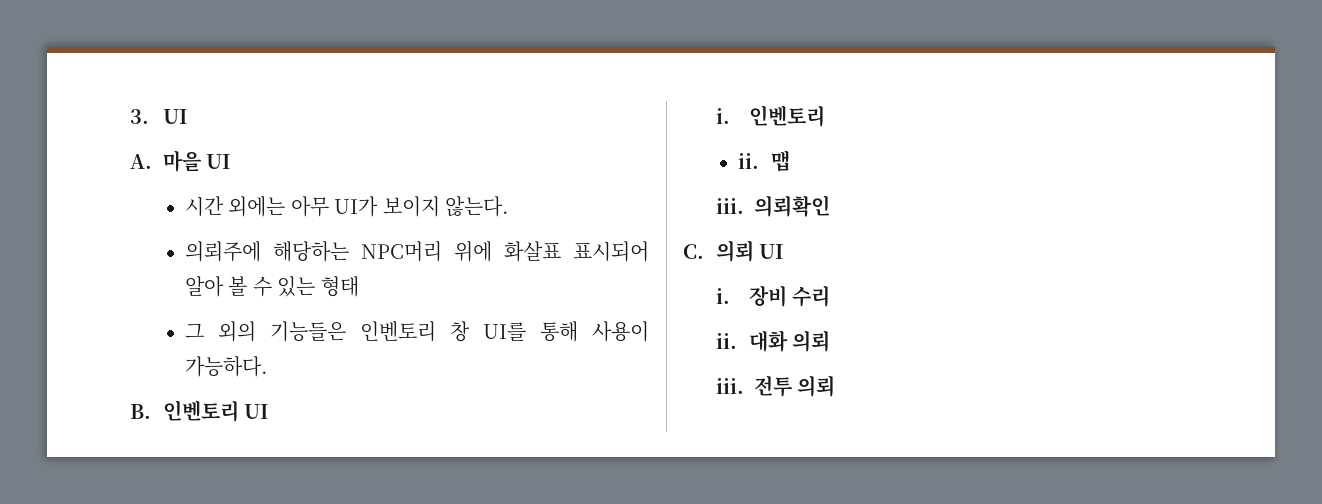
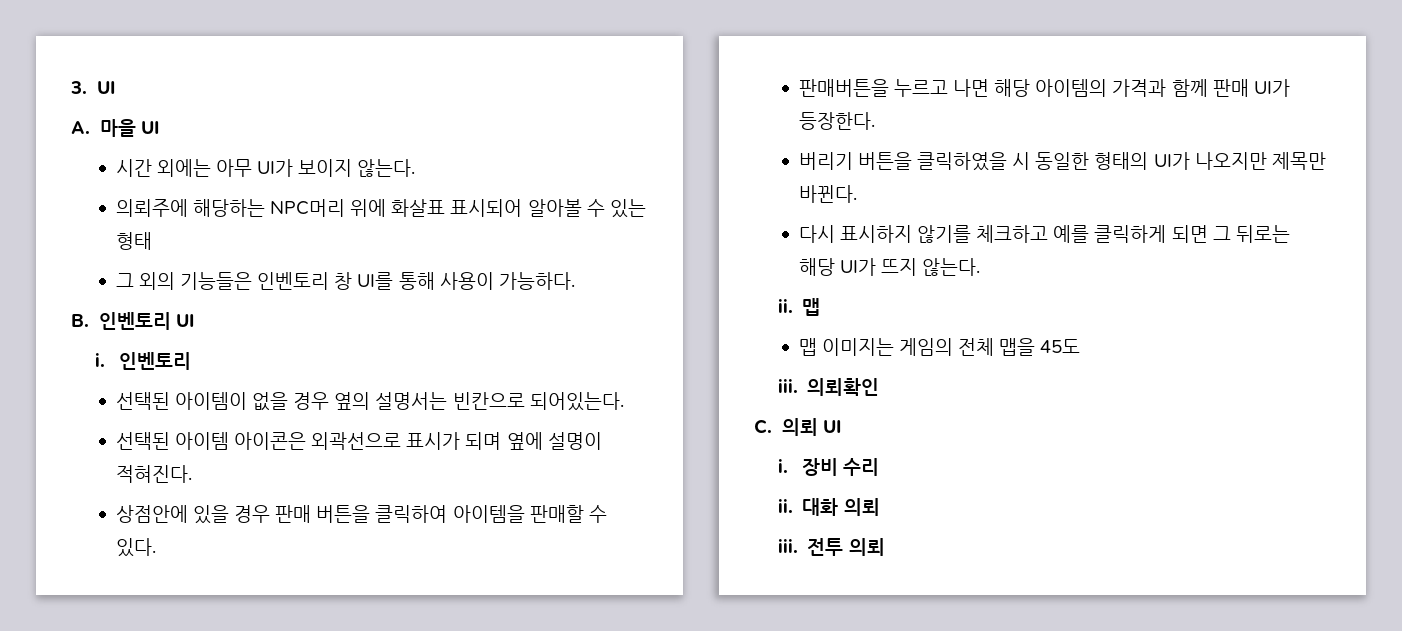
[184,276,248,297] 알아 볼 -> [527,199,582,217] 알아볼
[737,150,790,172] ii. 맵 -> [115,392,624,411] [115,432,602,450] [115,465,192,483] [115,505,607,524] [115,538,156,557] [798,79,1290,97] [798,112,875,130] [798,152,1326,171] [798,185,857,203] [798,225,1290,243] [798,258,981,276] [777,298,821,316] [798,338,1081,356] 선택된 아이템이 없을 경우 옆의 설명서는 빈칸으로 되어있는다. // 선택된 아이템 아이콘은 외곽선으로 표시가 되며 옆에 설명이 적혀진다. // 상점안에 있을 경우 판매 버튼을 클릭하여 아이템을 판매할 수 있다. // 판매버튼을 누르고 나면 해당 아이템의 가격과 함께 판매 UI가 등장한다. // 버리기 버튼을 클릭하였을 시 동일한 형태의 UI가 나오지만 제목만 바뀐다. // 다시 표시하지 않기를 체크하고 예를 클릭하게 되면 그 뒤로는 해당 UI가 뜨지 않는다. // ii. 맵 // 맵 이미지는 게임의 전체 맵을 45도

